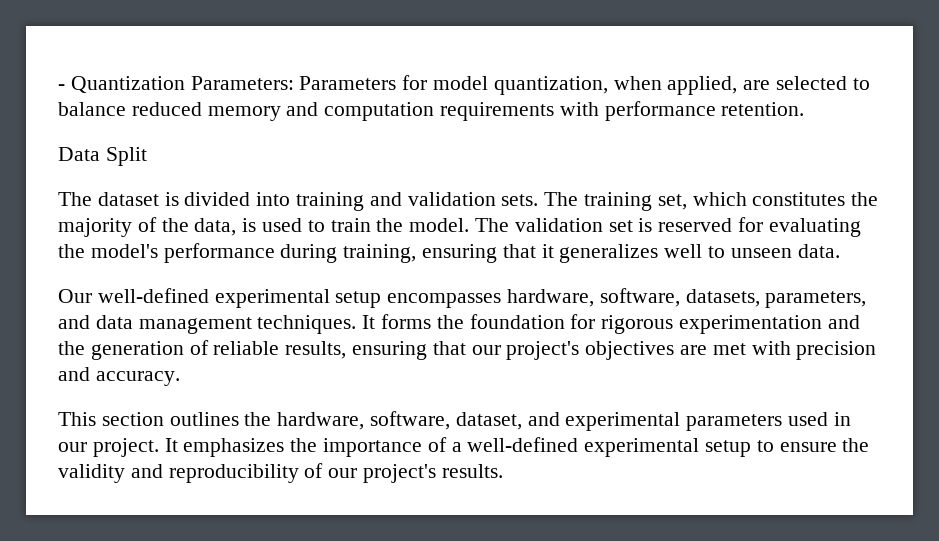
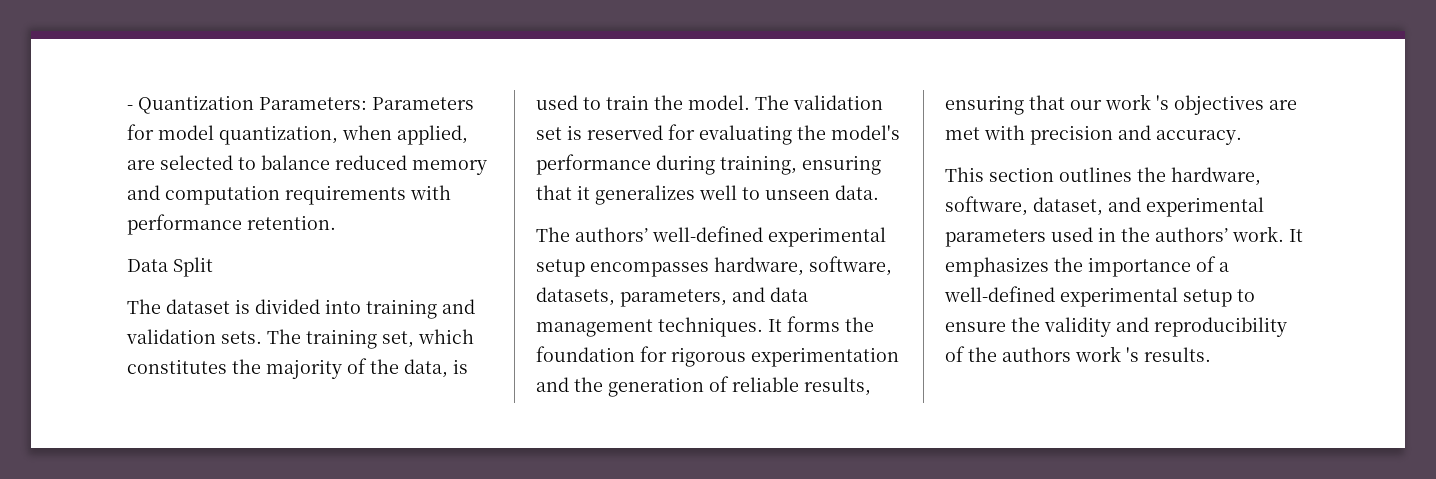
[58,289,92,303] Our -> [536,227,648,242] The authors’
[506,341,580,360] project's -> [1105,94,1169,110] work 's
[58,438,159,457] our project. -> [1121,226,1284,242] the authors’ work.
[328,464,437,483] our project's -> [968,346,1139,362] the authors work 's

